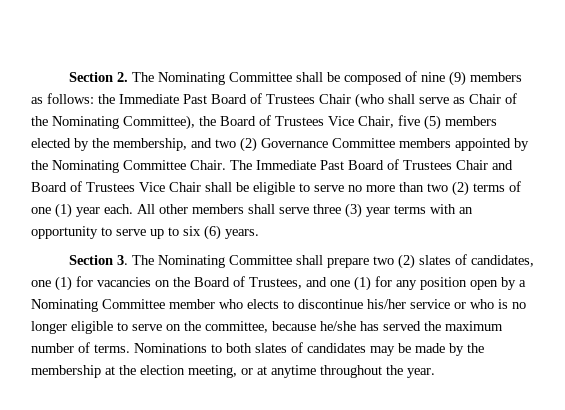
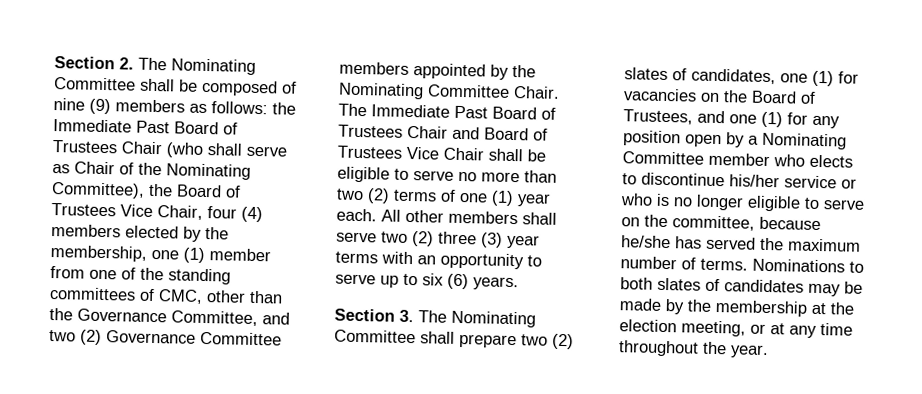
[398,115,441,130] five (5) -> [207,206,263,223] four (4)
(187, 144) none -> [151,247,271,264] [50,265,231,285] [49,286,283,304] [49,307,258,327] one (1) member from one of the standing committees of CMC, other than the Governance Committee,
(309, 210) none -> [381,231,434,247] two (2)
[271,365,316,378] anytime -> [789,323,853,338] any time

